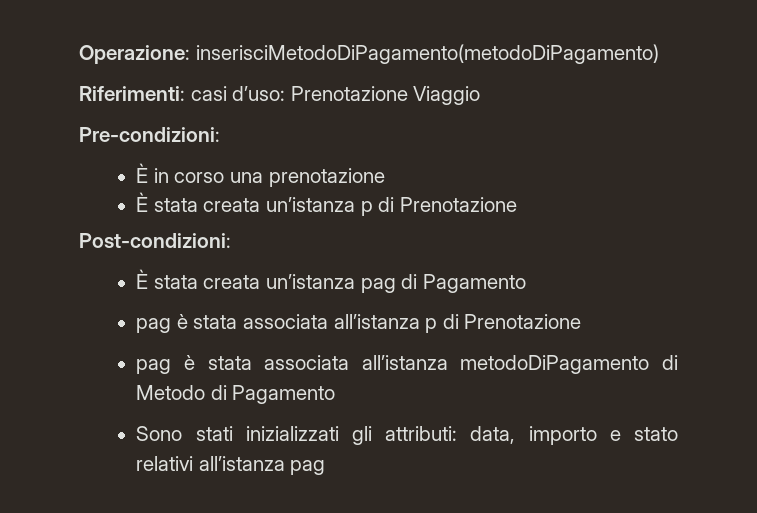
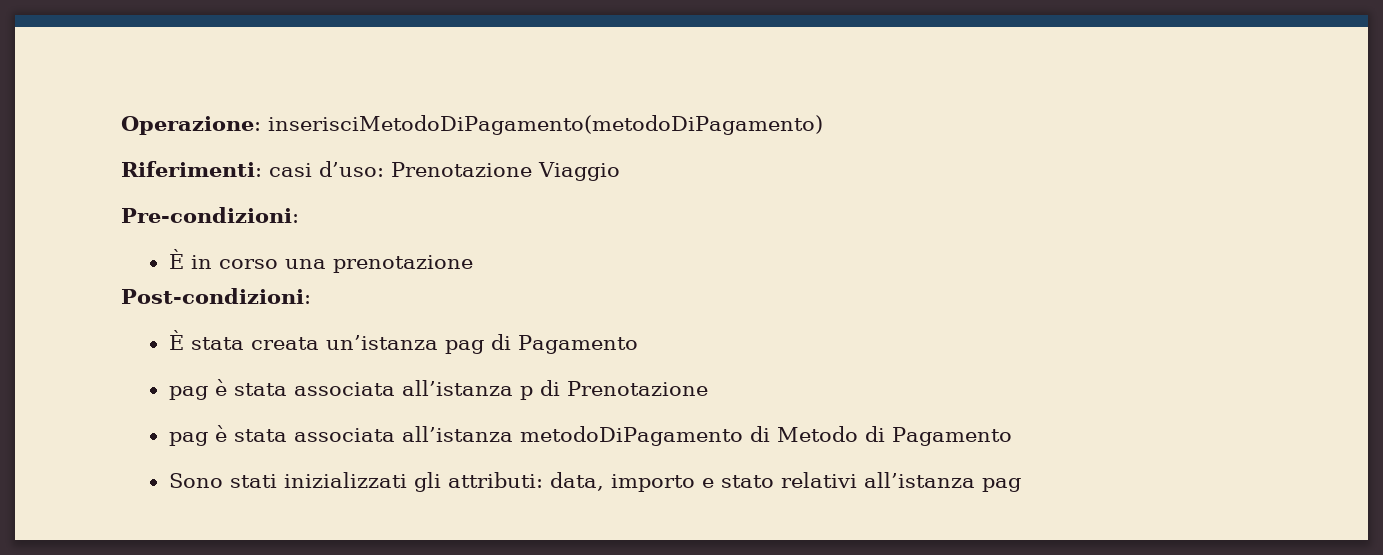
[136,192,517,216] // È stata creata un’istanza p di Prenotazione -> (473, 264) none

